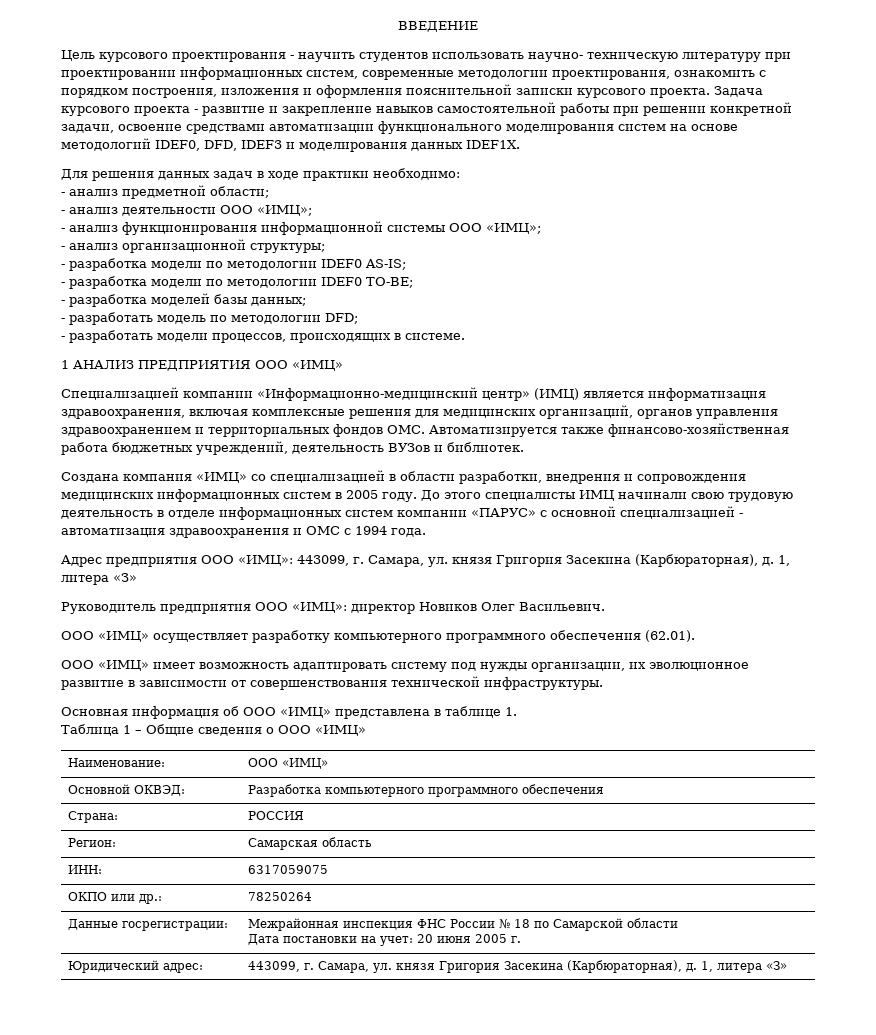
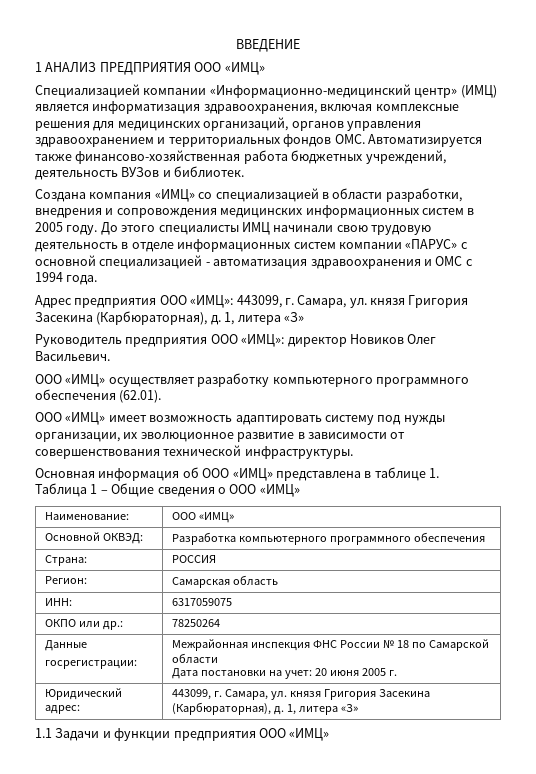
[61,50,791,62] [61,67,766,80] [61,84,763,98] [61,102,792,116] [61,121,738,134] [61,138,520,152] [61,168,460,181] [61,185,269,199] [61,205,312,216] [61,221,541,235] [61,239,325,253] [61,258,406,271] [61,276,413,289] [61,293,306,307] [61,312,358,325] [61,330,465,343] // Цель курсового проектирования - научить студентов использовать научно- техническую литературу при проектировании информационных систем, современные методологии проектирования, ознакомить с порядком построения, изложения и оформления пояснительной записки курсового проекта. Задача курсового проекта - развитие и закрепление навыков самостоятельной работы при решении конкретной задачи, освоение средствами автоматизации функционального моделирования систем на основе методологий IDEF0, DFD, IDEF3 и моделирования данных IDEF1X. // Для решения данных задач в ходе практики необходимо: // - анализ предметной области; // - анализ деятельности ООО «ИМЦ»; // - анализ функционирования информационной системы ООО «ИМЦ»; // - анализ организационной структуры; // - разработка модели по методологии IDEF0 AS-IS; // - разработка модели по методологии IDEF0 TO-BE; // - разработка моделей базы данных; // - разработать модель по методологии DFD; // - разработать модели процессов, происходящих в системе. -> (300, 45) none
(118, 924) none -> (87, 645) //
(787, 965) none -> [35,728,330,741] // 1.1 Задачи и функции предприятия ООО «ИМЦ»

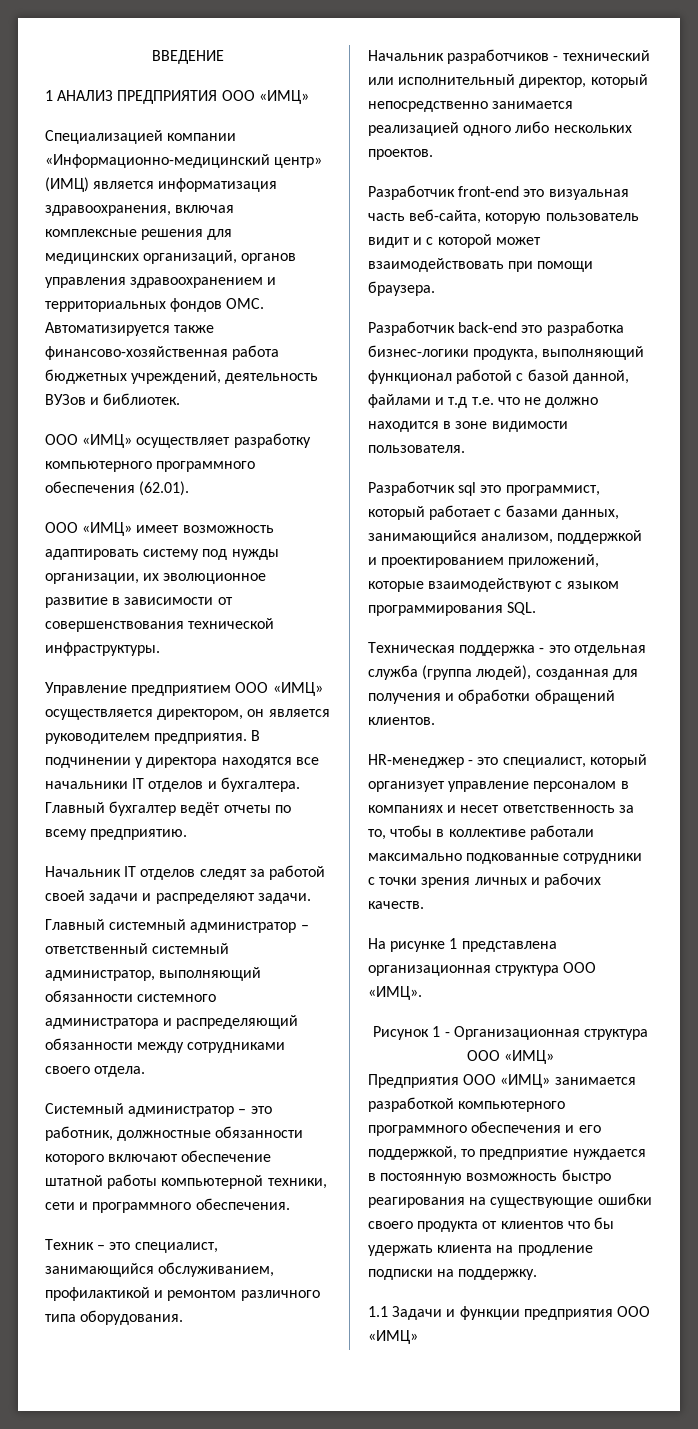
[35,188,462,202] [35,205,475,218] [35,222,431,235] [35,239,468,252] [35,255,473,269] [35,272,98,285] [35,295,469,308] [35,311,304,325] [35,334,437,347] [35,351,110,361] // Создана компания «ИМЦ» со специализацией в области разработки, внедрения и сопровождения медицинских информационных систем в 2005 году. До этого специалисты ИМЦ начинали свою трудовую деятельность в отделе информационных систем компании «ПАРУС» с основной специализацией - автоматизация здравоохранения и ОМС с 1994 года. // Адрес предприятия ООО «ИМЦ»: 443099, г. Самара, ул. князя Григория Засекина (Карбюраторная), д. 1, литера «З» // Руководитель предприятия ООО «ИМЦ»: директор Новиков Олег Васильевич. -> (181, 399) none
[35,467,439,481] [35,483,300,497] [44,512,129,520] [171,512,234,523] [44,532,143,544] [171,532,485,545] [44,555,87,566] [171,555,216,563] [44,576,87,584] [171,575,278,588] [44,598,72,606] [171,598,232,606] [44,619,123,630] [171,619,220,627] [44,640,87,651] [44,660,137,669] [171,639,489,651] [171,653,218,663] [171,668,397,679] [44,688,122,700] [44,705,80,714] [171,689,430,700] [171,702,358,715] Основная информация об ООО «ИМЦ» представлена в таблице 1. // Таблица 1 – Общие сведения о ООО «ИМЦ» // Наименование: | ООО «ИМЦ» // Основной ОКВЭД: | Разработка компьютерного программного обеспечения // Страна: | РОССИЯ // Регион: | Самарская область // ИНН: | 6317059075 // ОКПО или др.: | 78250264 // Данные // госрегистрации: | Межрайонная инспекция ФНС России № 18 по Самарской области // Дата постановки на учет: 20 июня 2005 г. // Юридический адрес: | 443099, г. Самара, ул. князя Григория Засекина (Карбюраторная), д. 1, литера «З» -> [45,682,323,696] [45,709,330,720] [45,730,261,744] [45,757,319,768] [45,777,300,792] [45,801,291,816] [45,829,188,840] [45,865,325,880] [45,890,311,904] [45,919,309,933] [45,943,230,954] [45,967,262,981] [45,990,217,1002] [45,1015,299,1029] [45,1038,286,1053] [45,1066,146,1077] [45,1103,272,1117] [45,1126,304,1141] [45,1150,272,1165] [45,1174,327,1189] [45,1198,290,1213] [45,1239,218,1253] [45,1262,275,1277] [45,1287,320,1301] [45,1310,184,1325] [368,49,650,64] [368,74,648,88] [368,101,574,112] [368,121,632,136] [368,149,433,160] [368,185,629,200] [368,209,639,224] [368,234,541,248] [368,258,594,272] [368,281,435,296] [368,321,624,336] [368,345,645,360] [368,369,629,384] [368,394,599,408] [368,421,568,432] [368,445,465,453] [368,481,600,496] [368,505,619,520] [368,530,643,544] [368,554,600,568] [368,578,619,592] [368,602,537,616] [368,642,646,656] [368,665,638,680] [368,689,615,704] [368,717,435,725] [368,754,647,768] [368,781,629,792] [368,805,634,813] [368,825,594,840] [368,853,643,864] [368,873,601,888] [368,901,424,909] [368,938,557,952] [368,962,597,976] [368,986,422,1000] [373,1026,648,1040] [466,1050,555,1064] [368,1074,636,1088] [368,1097,566,1112] [368,1121,601,1136] [368,1146,646,1160] [368,1169,611,1184] [368,1193,652,1208] [368,1217,614,1232] [368,1245,593,1256] [368,1269,538,1280] Управление предприятием ООО «ИМЦ» осуществляется директором, он является руководителем предприятия. В подчинении у директора находятся все начальники IT отделов и бухгалтера. Главный бухгалтер ведёт отчеты по всему предприятию. // Начальник IT отделов следят за работой своей задачи и распределяют задачи. // Главный системный администратор – ответственный системный администратор, выполняющий обязанности системного администратора и распределяющий обязанности между сотрудниками своего отдела. // Системный администратор – это работник, должностные обязанности которого включают обеспечение штатной работы компьютерной техники, сети и программного обеспечения. // Техник – это специалист, занимающийся обслуживанием, профилактикой и ремонтом различного типа оборудования. // Начальник разработчиков - технический или исполнительный директор, который непосредственно занимается реализацией одного либо нескольких проектов. // Разработчик front-end это визуальная часть веб-сайта, которую пользователь видит и с которой может взаимодействовать при помощи браузера. // Разработчик back-end это разработка бизнес-логики продукта, выполняющий функционал работой с базой данной, файлами и т.д т.е. что не должно находится в зоне видимости пользователя. // Разработчик sql это программист, который работает с базами данных, занимающийся анализом, поддержкой и проектированием приложений, которые взаимодействуют с языком программирования SQL. // Техническая поддержка - это отдельная служба (группа людей), созданная для получения и обработки обращений клиентов. // HR-менеджер - это специалист, который организует управление персоналом в компаниях и несет ответственность за то, чтобы в коллективе работали максимально подкованные сотрудники с точки зрения личных и рабочих качеств. // На рисунке 1 представлена организационная структура ООО «ИМЦ». // Рисунок 1 - Организационная структура ООО «ИМЦ» // Предприятия ООО «ИМЦ» занимается разработкой компьютерного программного обеспечения и его поддержкой, то предприятие нуждается в постоянную возможность быстро реагирования на существующие ошибки своего продукта от клиентов что бы удержать клиента на продление подписки на поддержку.

